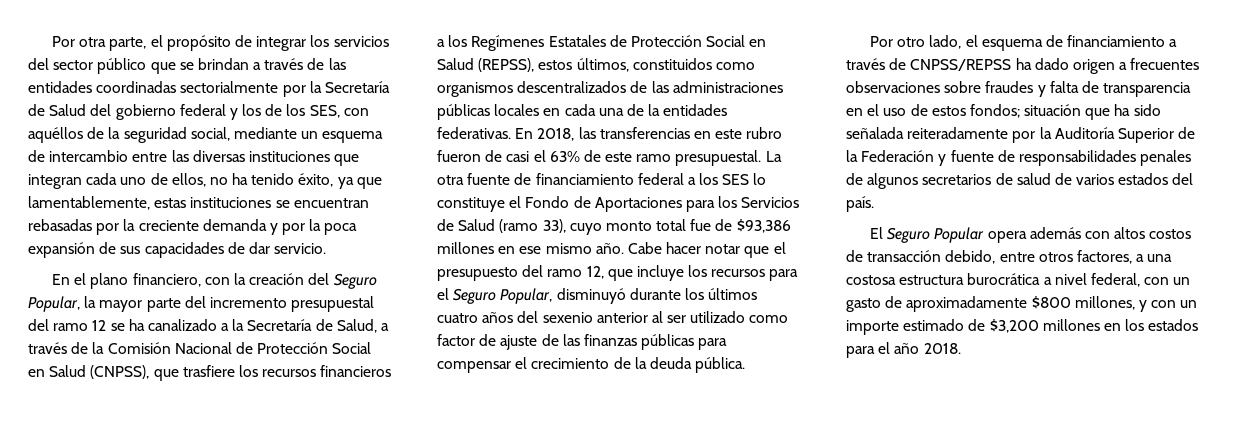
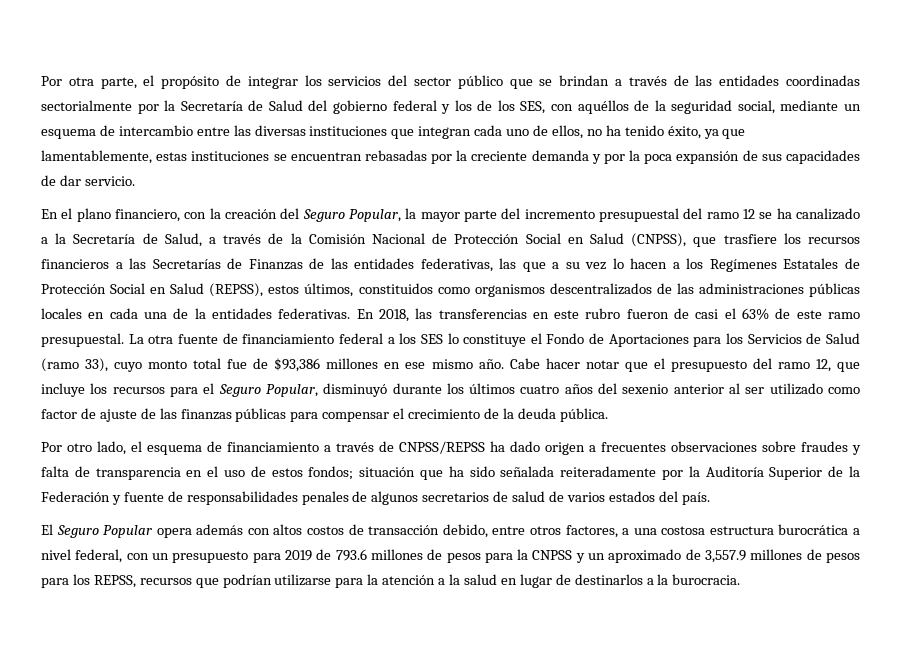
(445, 43) none -> [129,258,680,272] las Secretarías de Finanzas de las entidades federativas, las que a su vez lo hacen a
[846,296,1198,312] [846,319,1199,335] [846,342,961,358] gasto de aproximadamente $800 millones, y con un importe estimado de $3,200 millones en los estados para el año 2018. -> [172,549,861,563] [41,574,741,588] presupuesto para 2019 de 793.6 millones de pesos para la CNPSS y un aproximado de 3,557.9 millones de pesos para los REPSS, recursos que podrían utilizarse para la atención a la salud en lugar de destinarlos a la burocracia.

